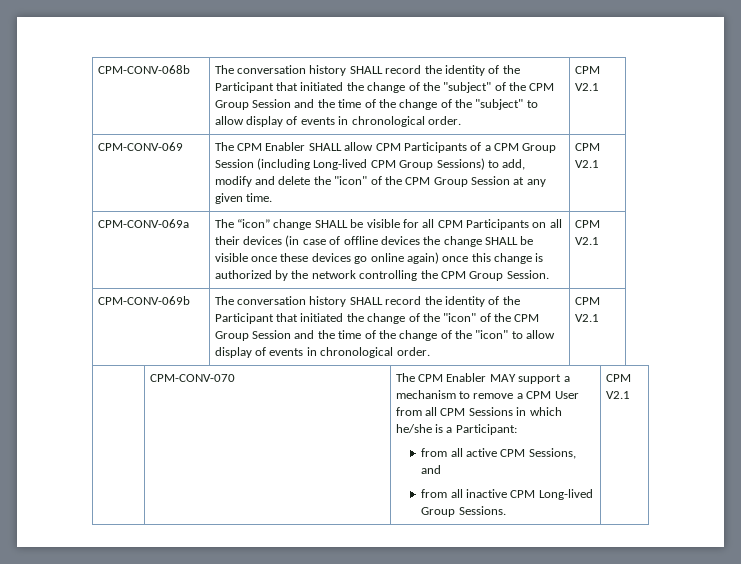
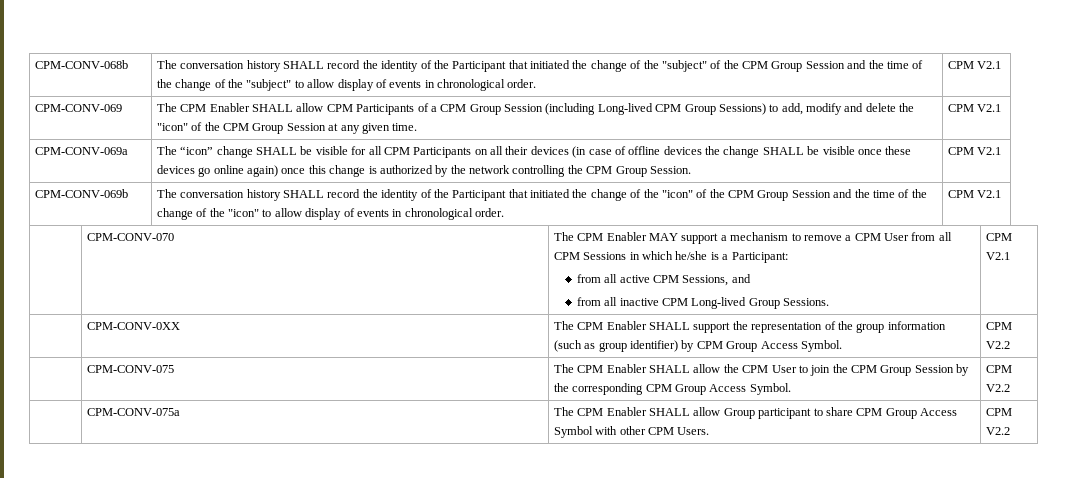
(630, 395) none -> [86,322,180,330] [553,321,946,333] [553,340,842,352] [985,322,1012,330] [985,341,1010,349] [86,365,174,373] [553,364,970,376] [553,383,791,395] [985,365,1012,373] [985,384,1010,392] [86,408,180,416] [553,407,958,419] [553,426,710,438] [985,408,1012,416] [985,427,1010,435] // | CPM-CONV-0XX | The CPM Enabler SHALL support the representation of the group information (such as group identifier) by CPM Group Access Symbol. | CPM V2.2 // | CPM-CONV-075 | The CPM Enabler SHALL allow the CPM User to join the CPM Group Session by the corresponding CPM Group Access Symbol. | CPM V2.2 // | CPM-CONV-075a | The CPM Enabler SHALL allow Group participant to share CPM Group Access Symbol with other CPM Users. | CPM V2.2

